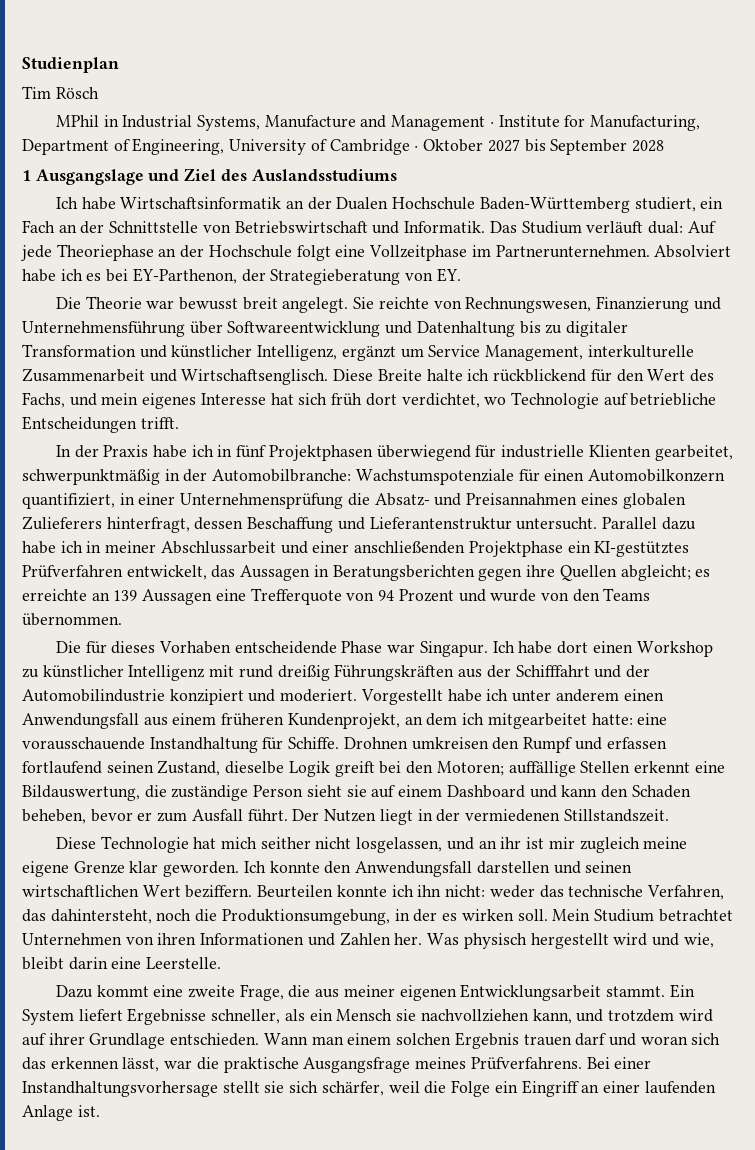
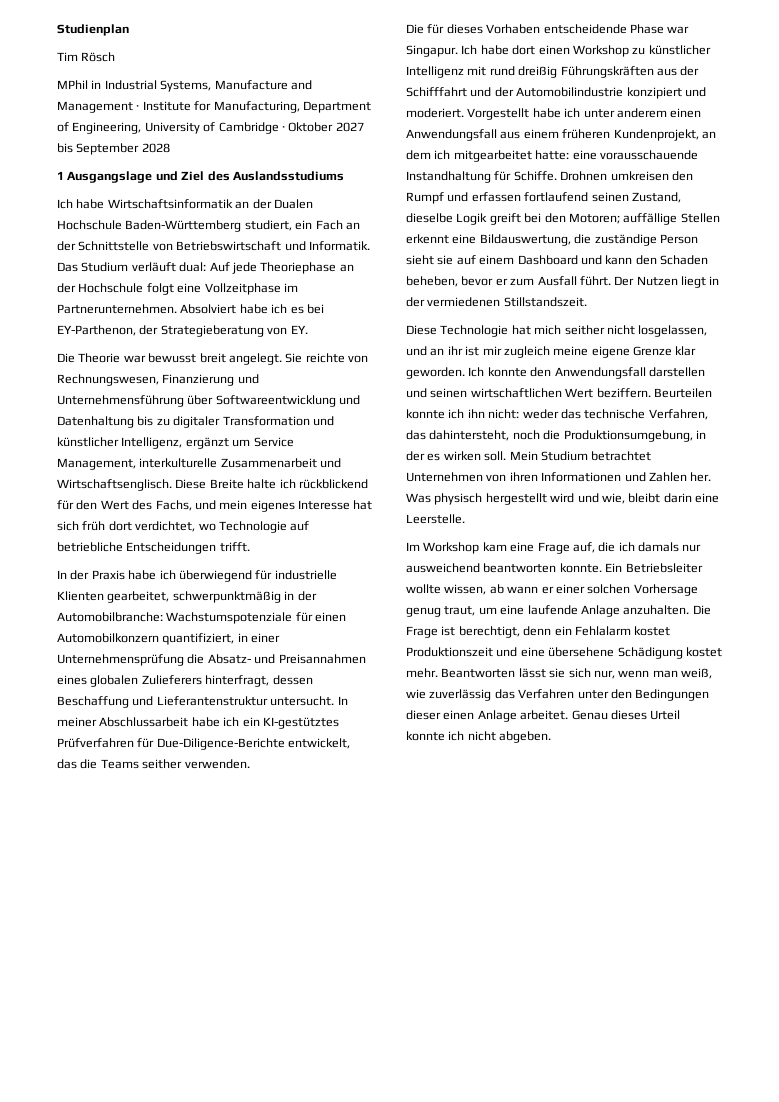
[217,445,373,461] in fünf Projektphasen -> (176, 575) none
[602,517,696,530] [22,541,690,557] [22,565,711,581] [22,588,651,605] [22,613,122,626] Parallel dazu habe ich in meiner Abschlussarbeit und einer anschließenden Projektphase ein KI-gestütztes Prüfverfahren entwickelt, das Aussagen in Beratungsberichten gegen ihre Quellen abgleicht; es erreichte an 139 Aussagen eine Trefferquote von 94 Prozent und wurde von den Teams übernommen. -> [337,696,348,705] [57,717,339,729] [57,738,351,750] [57,759,250,769] In meiner Abschlussarbeit habe ich ein KI-gestütztes Prüfverfahren für Due-Diligence-Berichte entwickelt, das die Teams seither verwenden.
[55,984,695,1001] [22,1008,713,1025] [22,1032,721,1049] [22,1057,652,1073] [22,1080,716,1097] [22,1105,100,1121] Dazu kommt eine zweite Frage, die aus meiner eigenen Entwicklungsarbeit stammt. Ein System liefert Ergebnisse schneller, als ein Mensch sie nachvollziehen kann, und trotzdem wird auf ihrer Grundlage entschieden. Wann man einem solchen Ergebnis trauen darf und woran sich das erkennen lässt, war die praktische Ausgangsfrage meines Prüfverfahrens. Bei einer Instandhaltungsvorhersage stellt sie sich schärfer, weil die Folge ein Eingriff an einer laufenden Anlage ist. -> [406,542,702,554] [406,563,703,573] [406,584,698,596] [406,605,711,617] [406,626,671,638] [406,647,722,659] [406,668,712,679] [406,689,710,701] [406,710,681,722] [406,731,552,743] Im Workshop kam eine Frage auf, die ich damals nur ausweichend beantworten konnte. Ein Betriebsleiter wollte wissen, ab wann er einer solchen Vorhersage genug traut, um eine laufende Anlage anzuhalten. Die Frage ist berechtigt, denn ein Fehlalarm kostet Produktionszeit und eine übersehene Schädigung kostet mehr. Beantworten lässt sie sich nur, wenn man weiß, wie zuverlässig das Verfahren unter den Bedingungen dieser einen Anlage arbeitet. Genau dieses Urteil konnte ich nicht abgeben.

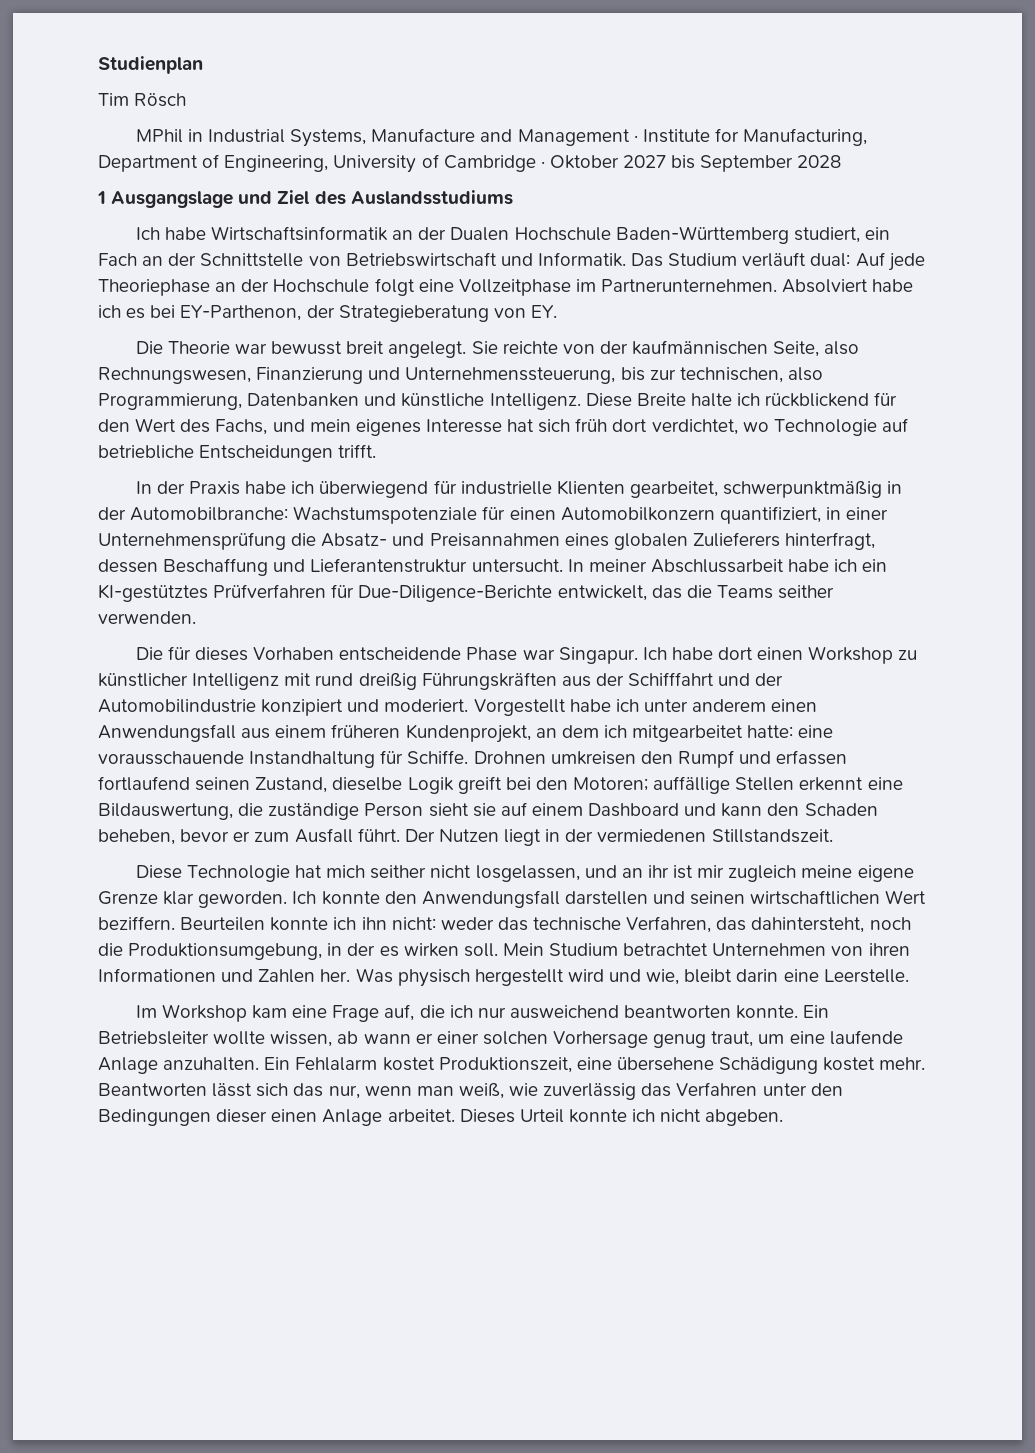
[57,374,259,386] [57,395,361,407] [57,416,334,428] [57,437,294,449] [57,458,342,470] [57,479,172,491] Rechnungswesen, Finanzierung und Unternehmensführung über Softwareentwicklung und Datenhaltung bis zu digitaler Transformation und künstlicher Intelligenz, ergänzt um Service Management, interkulturelle Zusammenarbeit und Wirtschaftsenglisch. -> [599,340,860,357] [98,367,823,384] [98,393,581,410] der kaufmännischen Seite, also Rechnungswesen, Finanzierung und Unternehmenssteuerung, bis zur technischen, also Programmierung, Datenbanken und künstliche Intelligenz.
[638,542,679,552] damals -> (473, 1011) none
[692,605,711,615] [406,626,671,638] [406,647,518,657] Die Frage ist berechtigt, denn ein Fehlalarm kostet Produktionszeit und -> [264,1057,572,1073] Ein Fehlalarm kostet Produktionszeit,
[549,668,591,678] sie sich -> [256,1083,324,1097] sich das
[571,710,647,720] Genau dieses -> [459,1109,515,1123] Dieses

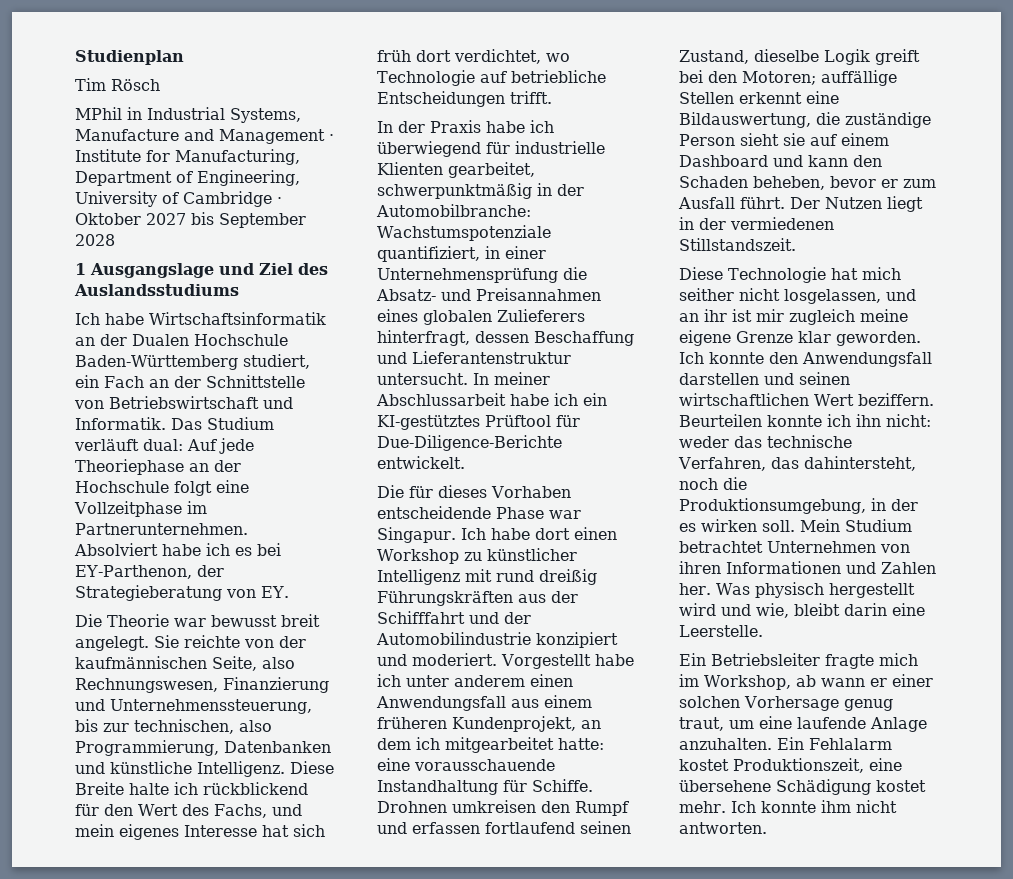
[482,506,715,521] für einen Automobilkonzern -> (551, 233) none
[213,584,327,598] Prüfverfahren -> [485,415,551,427] Prüftool
[557,585,835,601] [98,611,196,624] entwickelt, das die Teams seither verwenden. -> [377,456,465,469] entwickelt.
[135,1004,830,1022] [98,1031,333,1047] Im Workshop kam eine Frage auf, die ich nur ausweichend beantworten konnte. Ein Betriebsleiter wollte wissen, -> [679,653,918,669] [679,674,791,690] Ein Betriebsleiter fragte mich im Workshop,
[98,1082,843,1100] [98,1109,784,1126] Beantworten lässt sich das nur, wenn man weiß, wie zuverlässig das Verfahren unter den Bedingungen dieser einen Anlage arbeitet. Dieses Urteil konnte ich nicht abgeben. -> [730,800,897,813] [679,822,767,834] Ich konnte ihm nicht antworten.

